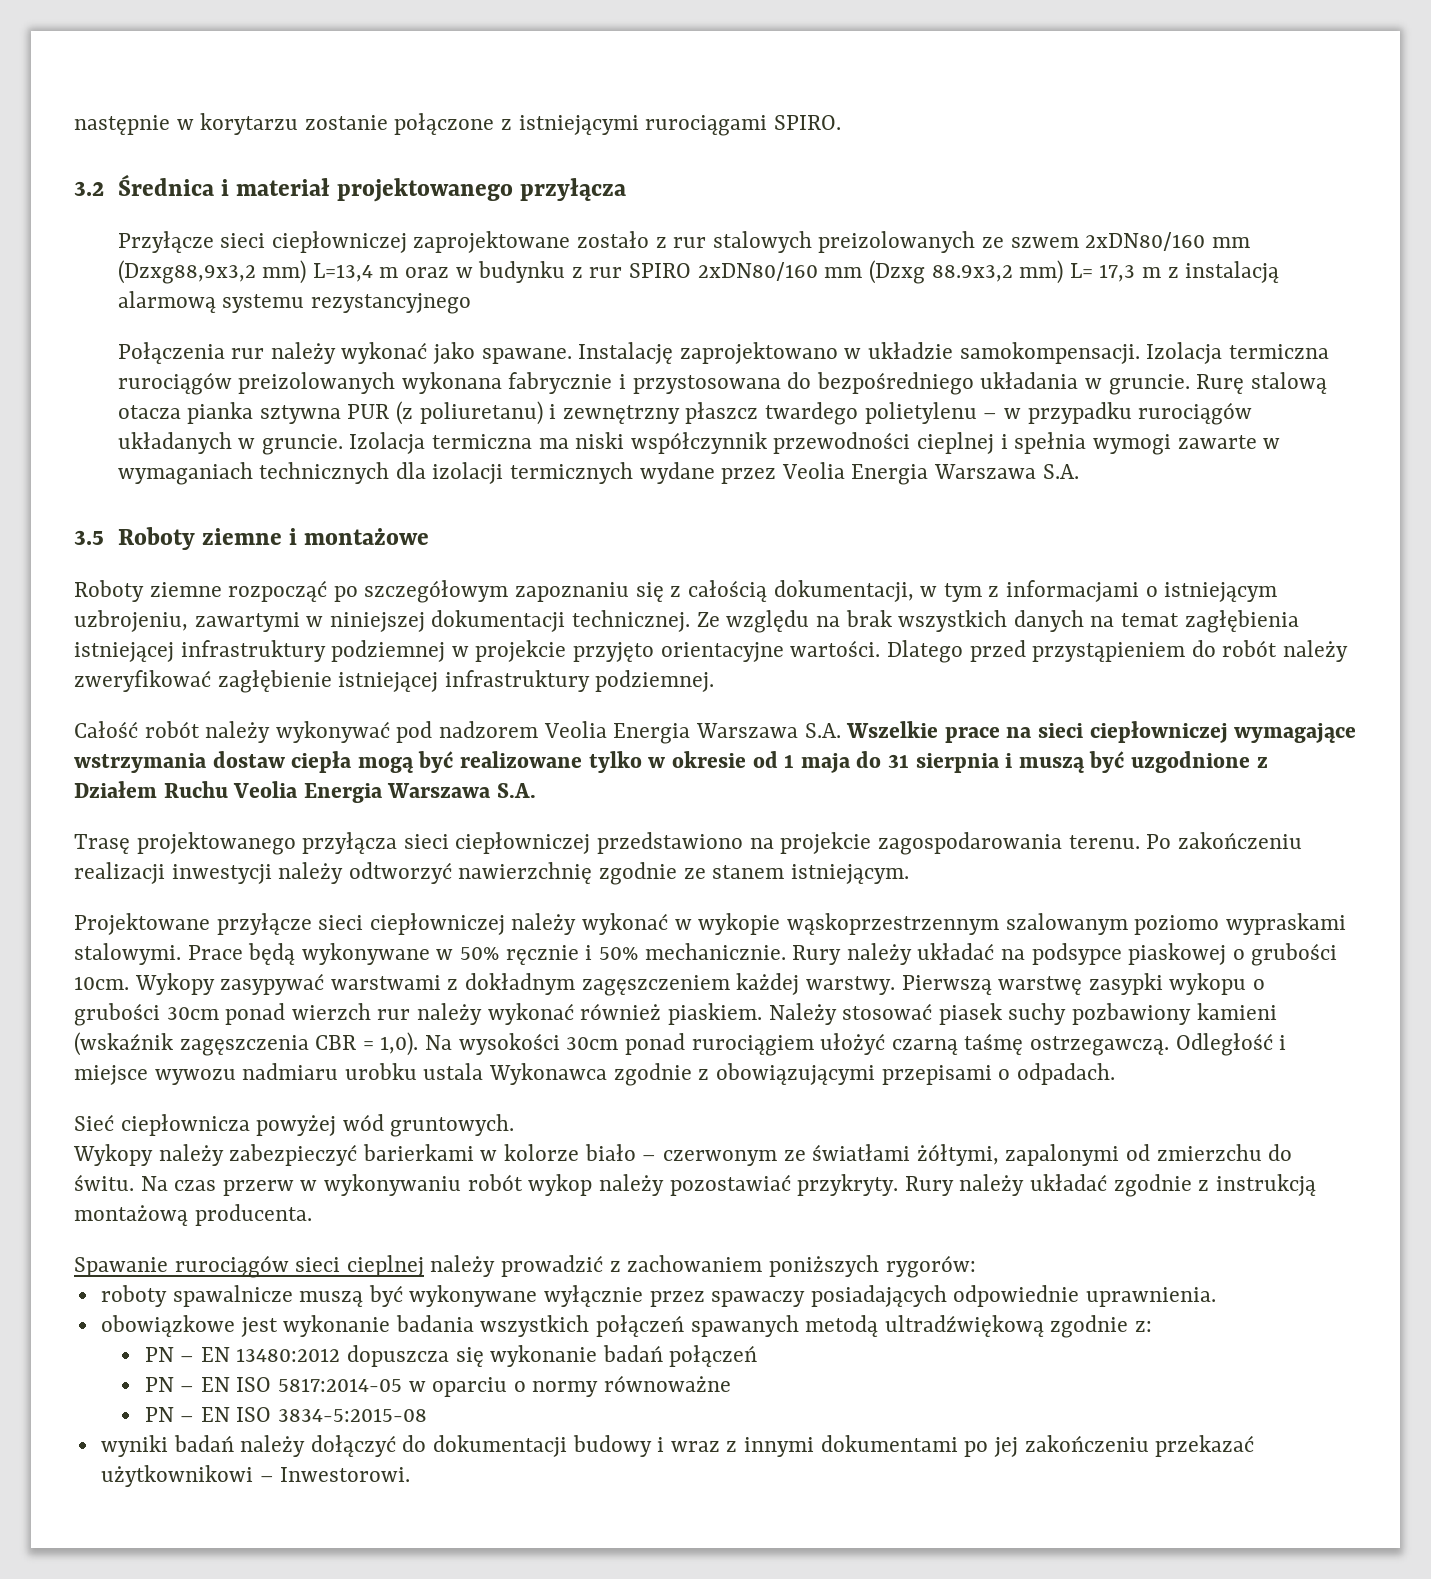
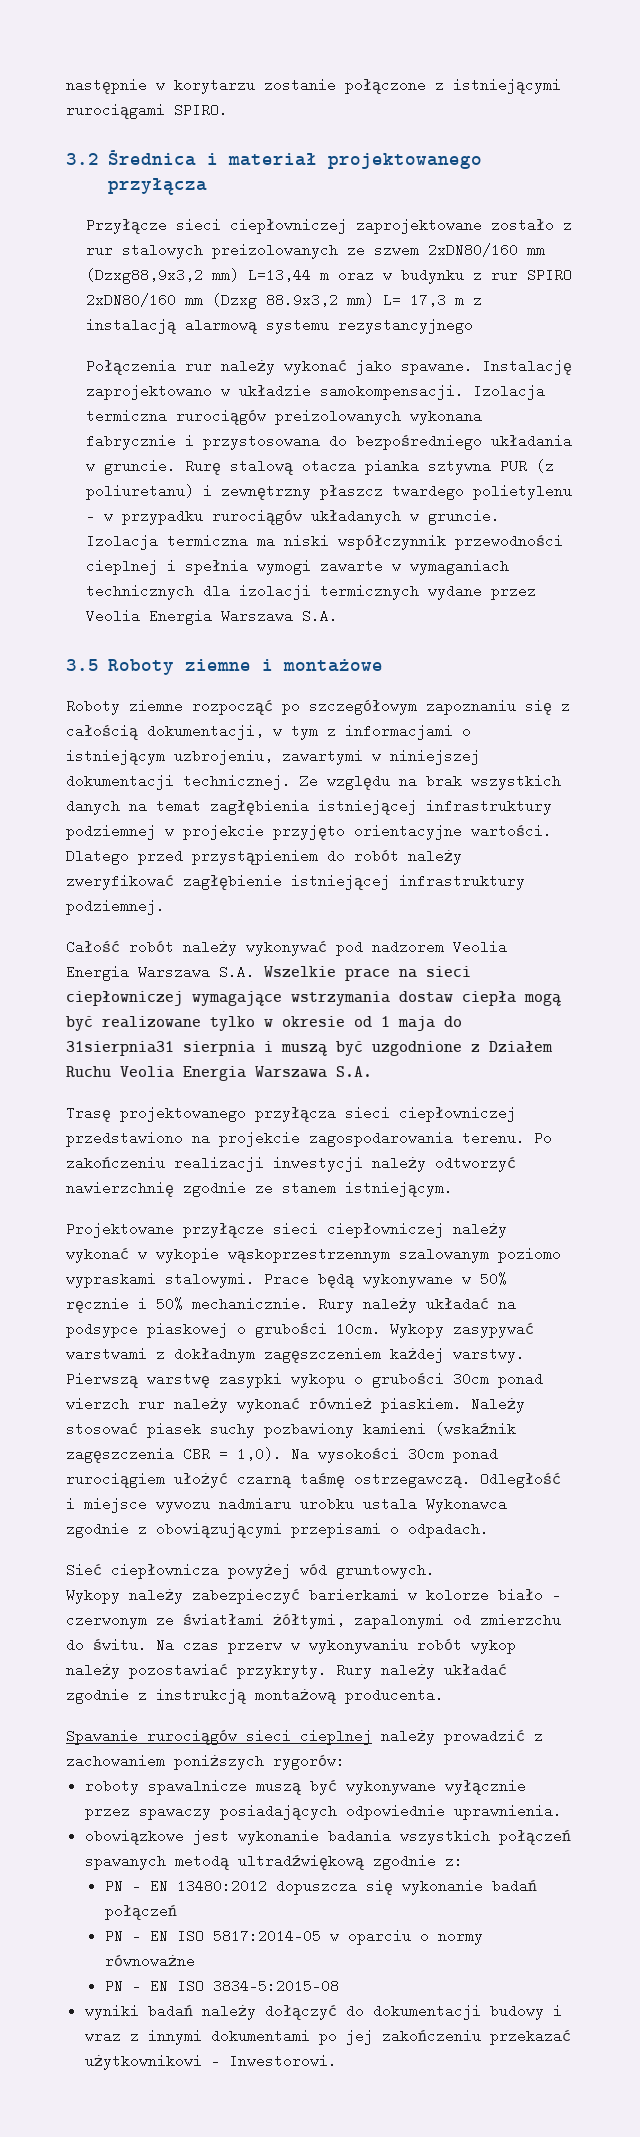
[312,263,373,282] L=13,4 -> [247,268,311,282] L=13,44
[887,754,909,768] 31 -> [66,1041,174,1056] 31sierpnia31

